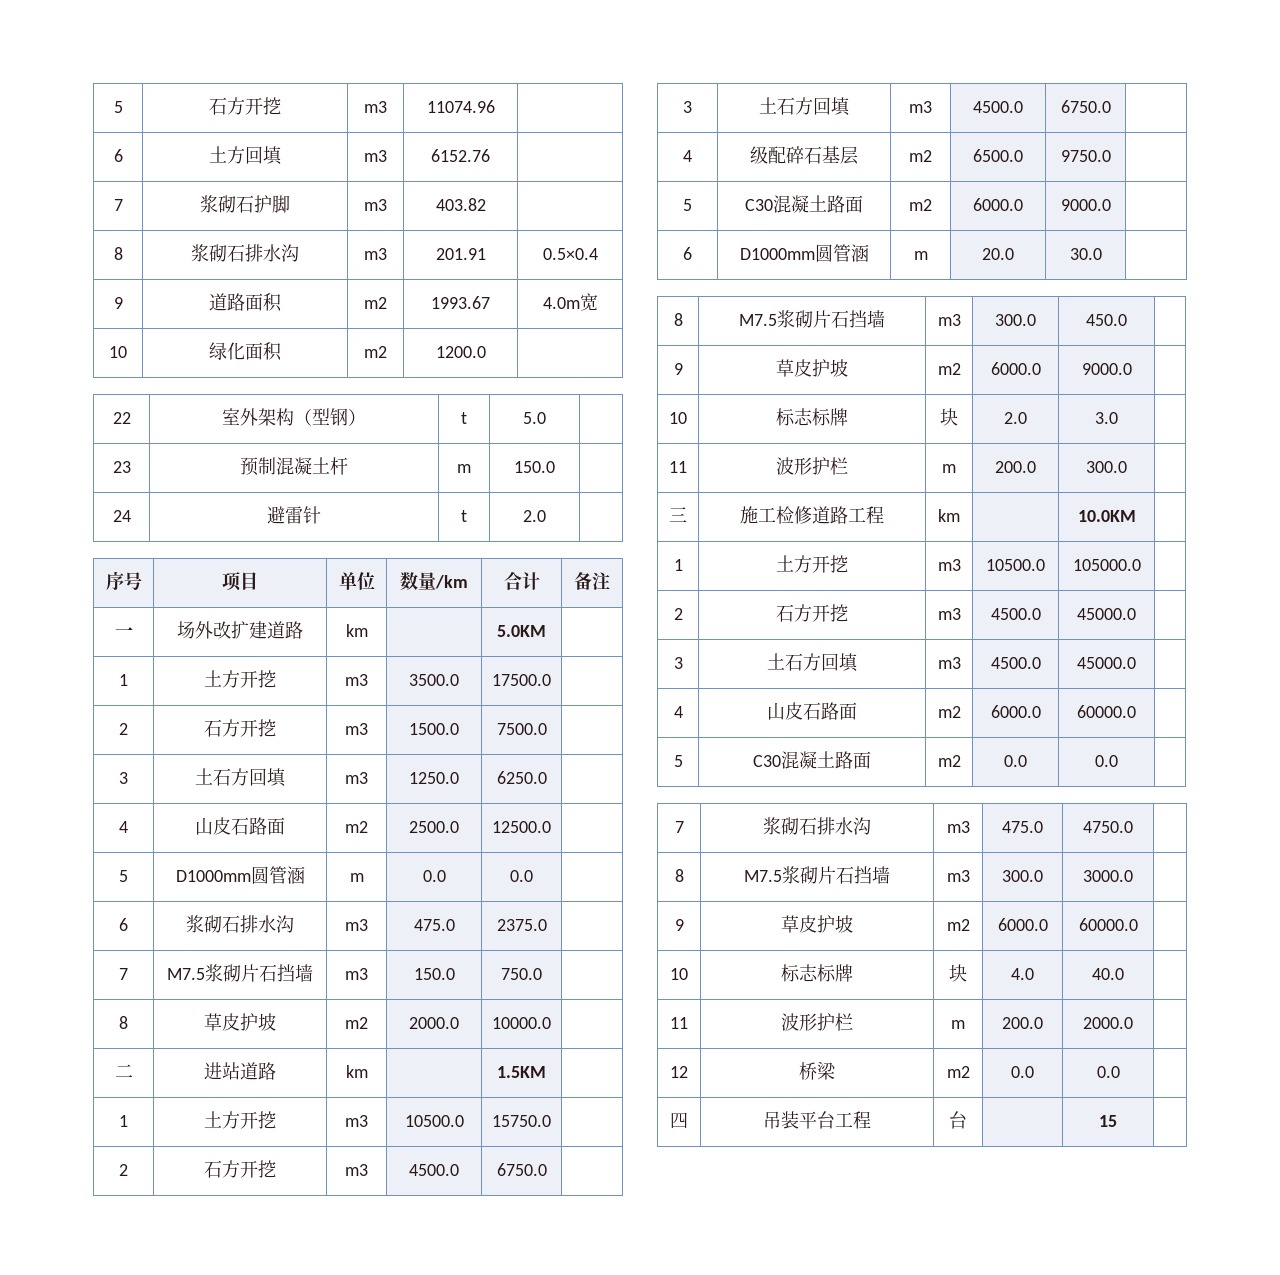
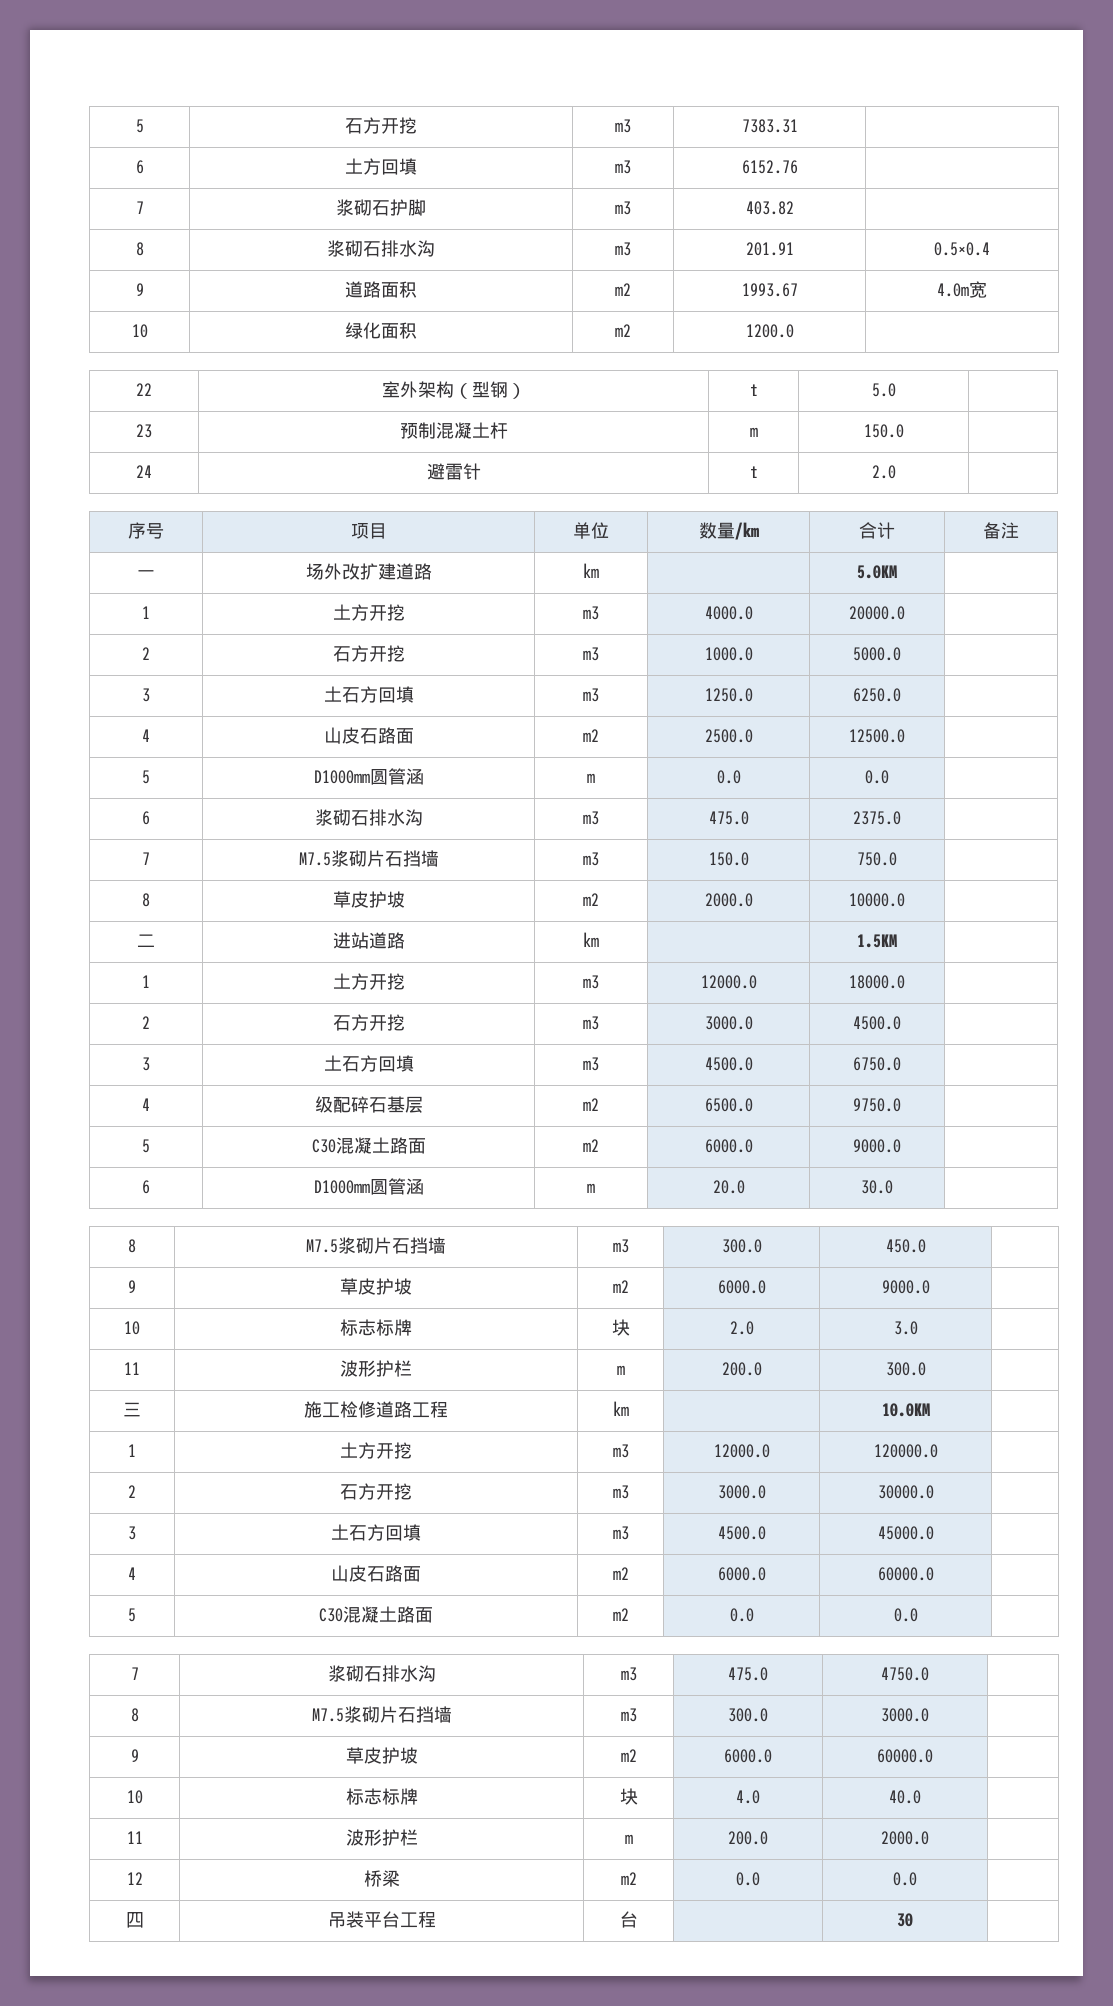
[426,100,495,113] 11074.96 -> [741,119,798,133] 7383.31
[409,674,459,686] [492,674,551,686] [119,723,128,735] [204,719,276,737] [345,723,368,735] [409,723,459,735] [496,723,547,735] 3500.0 | 17500.0 | // 2 | 石方开挖 | m3 | 1500.0 | 7500.0 -> [704,606,753,620] [849,606,905,620] [142,647,150,660] [332,645,405,662] [583,647,599,661] [704,647,753,661] [853,647,901,661] 4000.0 | 20000.0 | // 2 | 石方开挖 | m3 | 1000.0 | 5000.0
[404,1115,464,1127] [492,1115,551,1127] [119,1164,128,1176] [204,1160,276,1178] [345,1164,368,1176] [409,1164,459,1176] [496,1163,547,1176] 10500.0 | 15750.0 | // 2 | 石方开挖 | m3 | 4500.0 | 6750.0 -> [700,975,757,989] [849,975,905,989] [142,1016,150,1029] [332,1014,405,1031] [583,1016,599,1030] [704,1016,753,1030] [853,1016,901,1030] 12000.0 | 18000.0 | // 2 | 石方开挖 | m3 | 3000.0 | 4500.0
[986,559,1045,571] [1072,559,1141,571] [673,608,683,620] [776,604,848,622] [937,608,961,620] [990,608,1041,620] [1077,608,1136,620] 10500.0 | 105000.0 | // 2 | 石方开挖 | m3 | 4500.0 | 45000.0 -> [713,1444,770,1458] [873,1444,938,1458] [128,1485,136,1498] [340,1483,413,1500] [612,1485,629,1499] [717,1485,766,1499] [877,1485,934,1499] 12000.0 | 120000.0 | // 2 | 石方开挖 | m3 | 3000.0 | 30000.0
[1099,1115,1117,1127] 15 -> [897,1913,913,1927] 30

